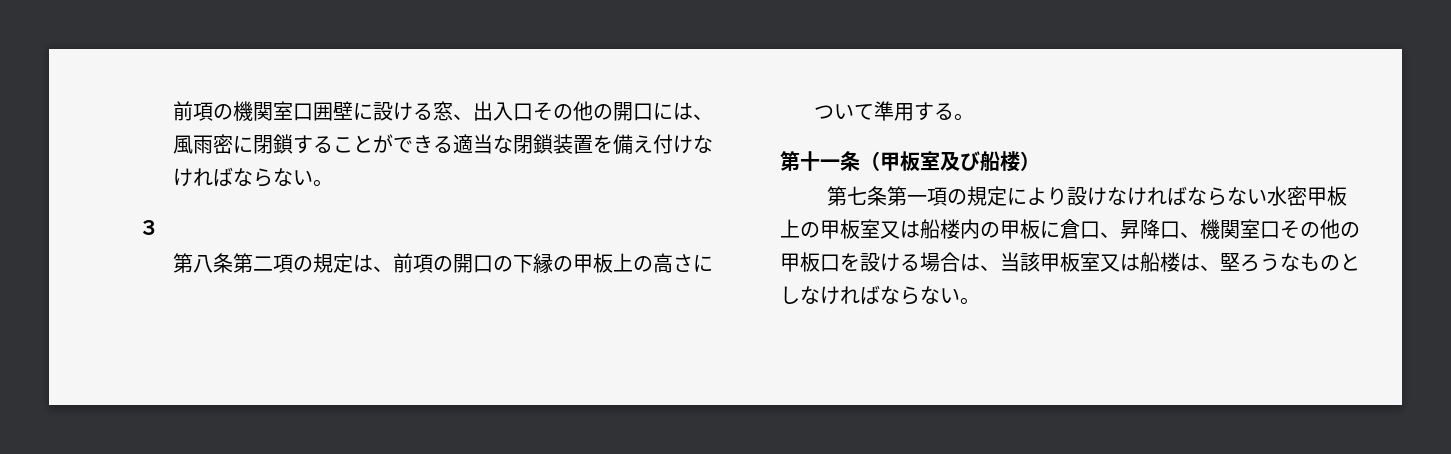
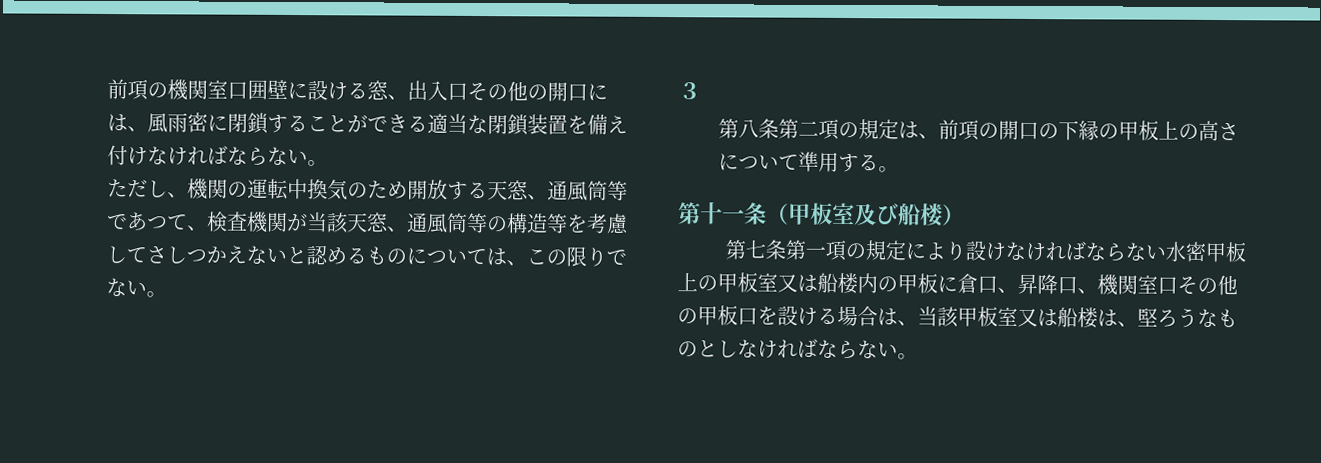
(334, 183) none -> [106,178,628,201] [106,211,629,234] [105,245,627,267] [105,277,167,298] // ただし、機関の運転中換気のため開放する天窓、通風筒等であつて、検査機関が当該天窓、通風筒等の構造等を考慮してさしつかえないと認めるものについては、この限りでない。

